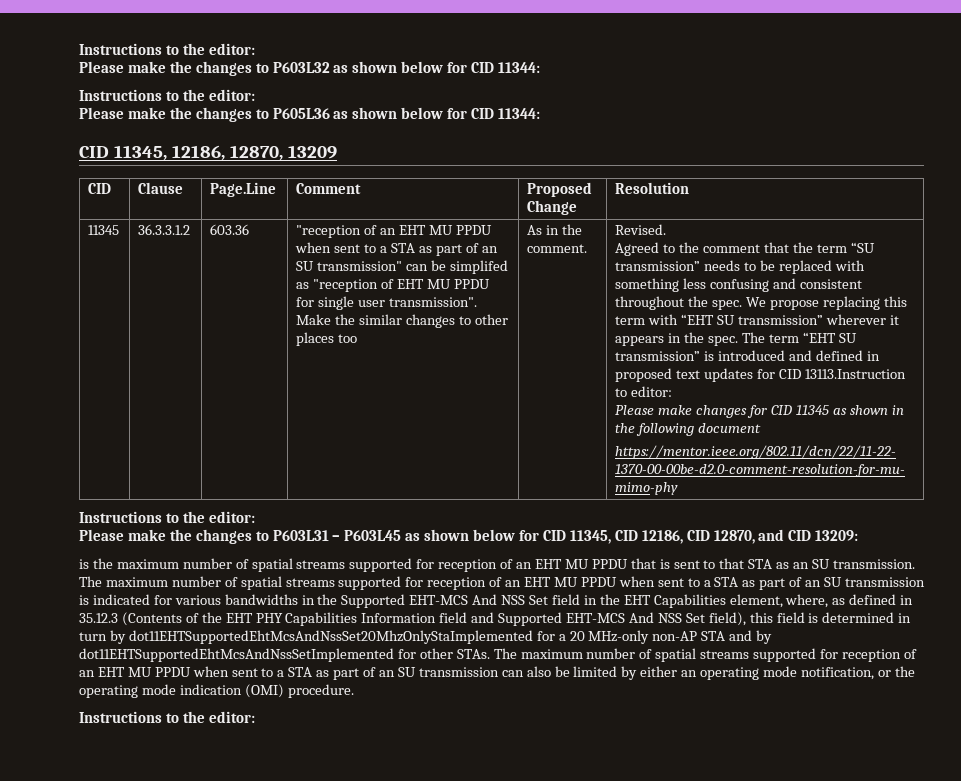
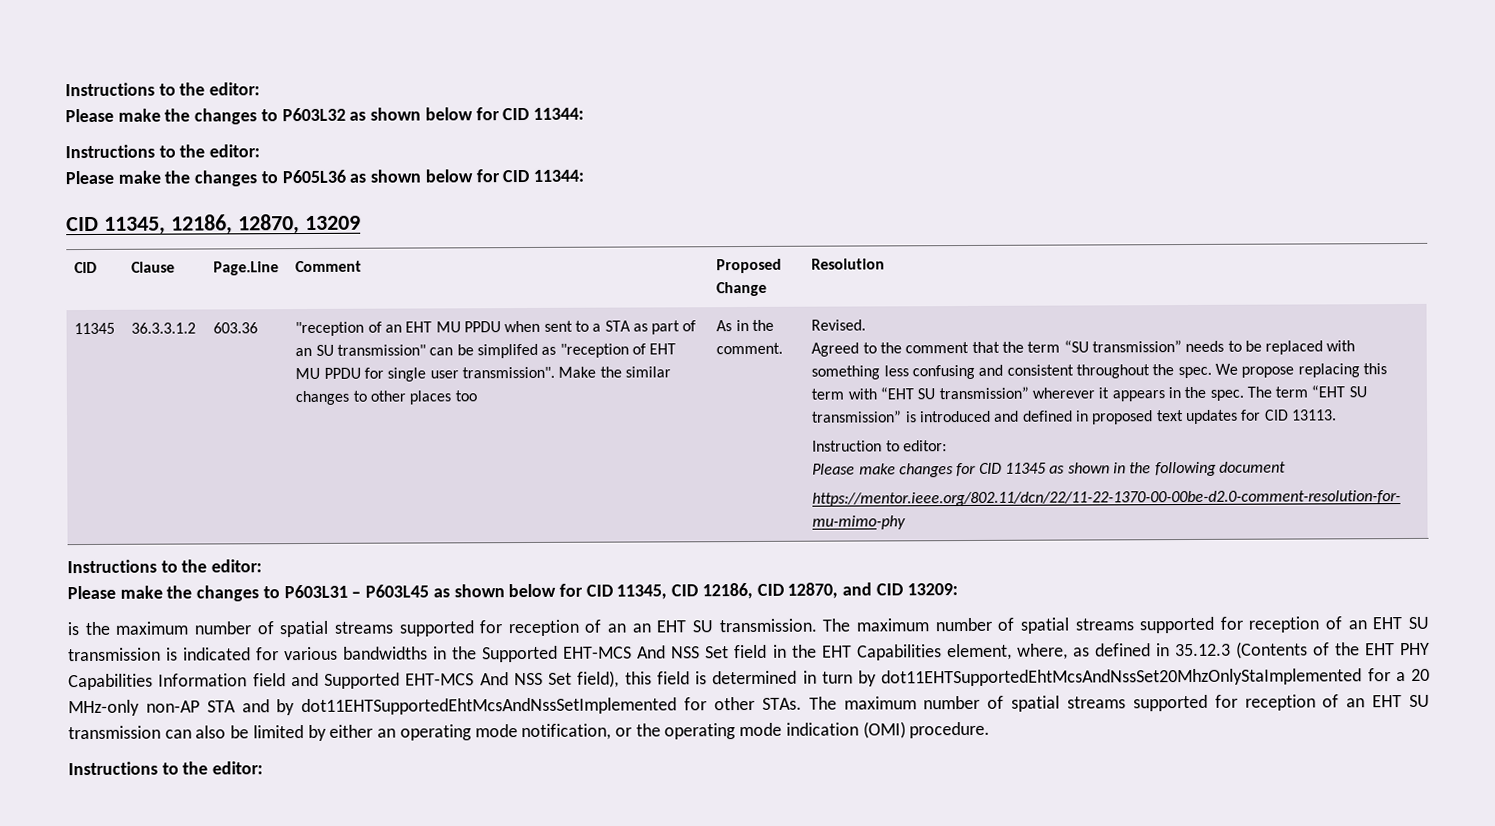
[805,369,907,379] 13113.Instruction -> [1290,409,1337,421] [812,440,883,452] 13113. // Instruction
[534,558,810,569] EHT MU PPDU that is sent to that STA as an -> [631,620,687,633] an EHT
[553,576,822,590] MU PPDU when sent to a STA as part of an -> (1403, 623) none
[127,666,395,680] MU PPDU when sent to a STA as part of an -> (1403, 701) none

